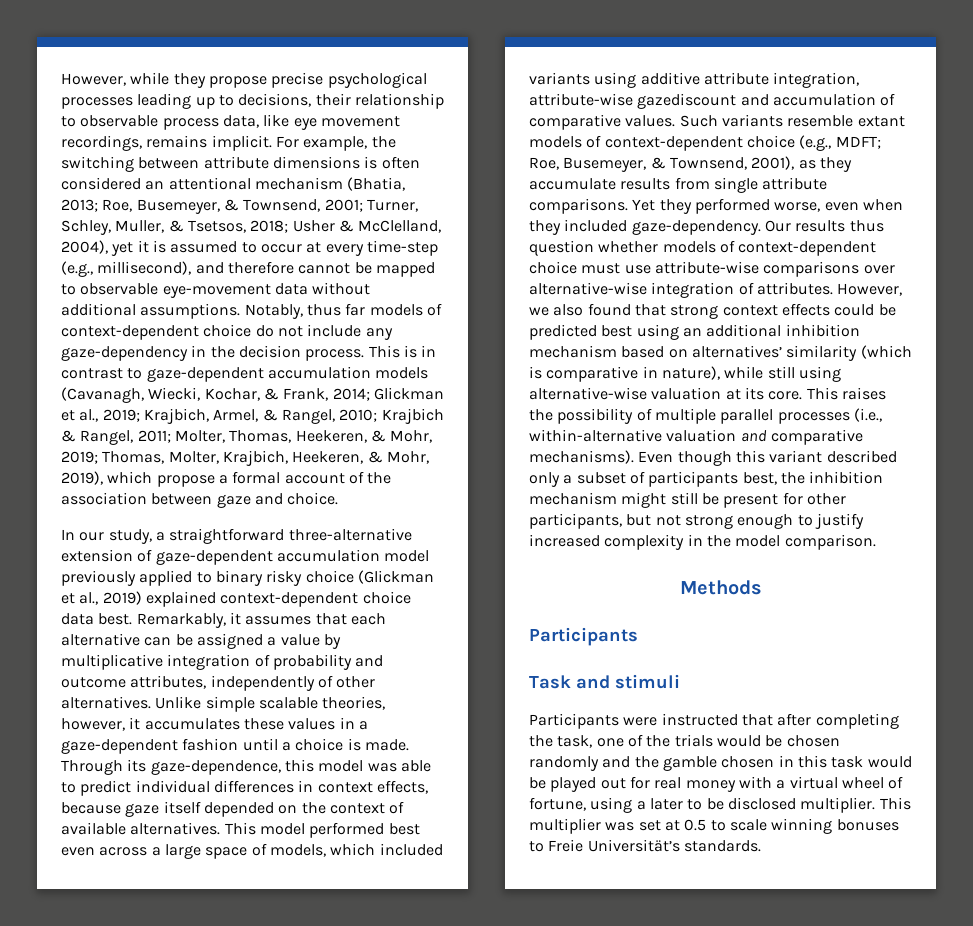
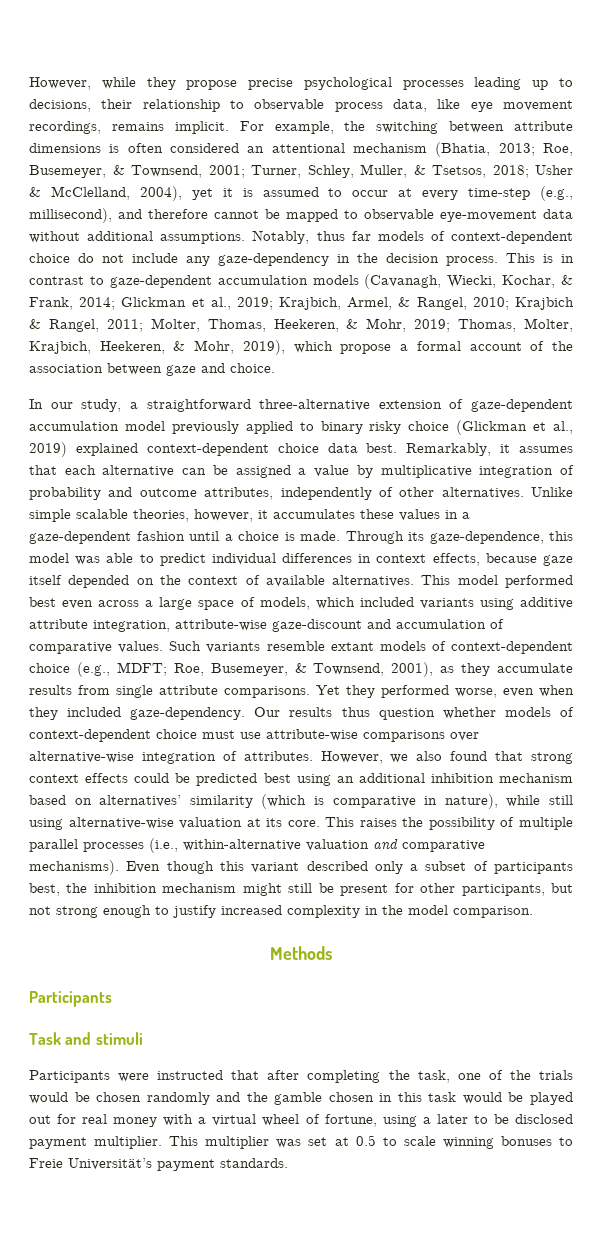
[637,93,737,109] gazediscount -> [272,619,362,632] gaze-discount
(796, 803) none -> [29,1137,87,1149] payment
(680, 845) none -> [157,1159,215,1171] payment

